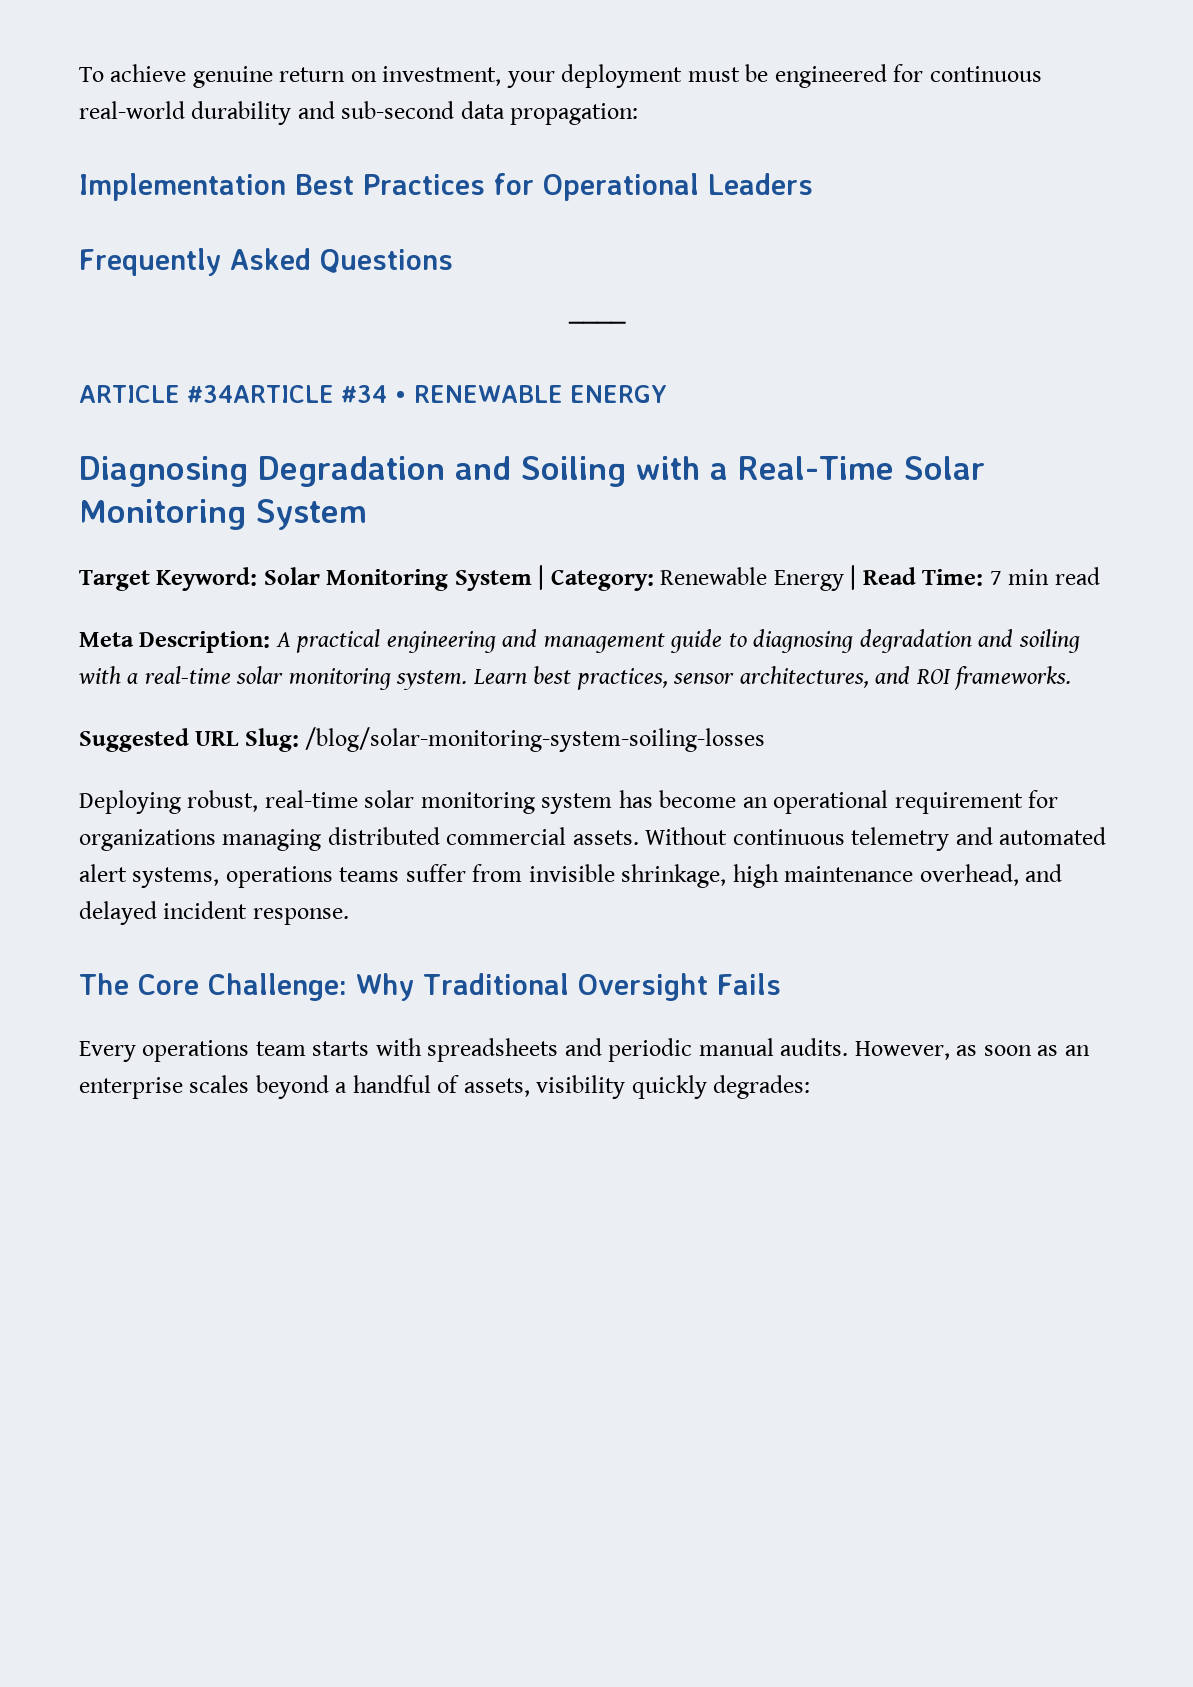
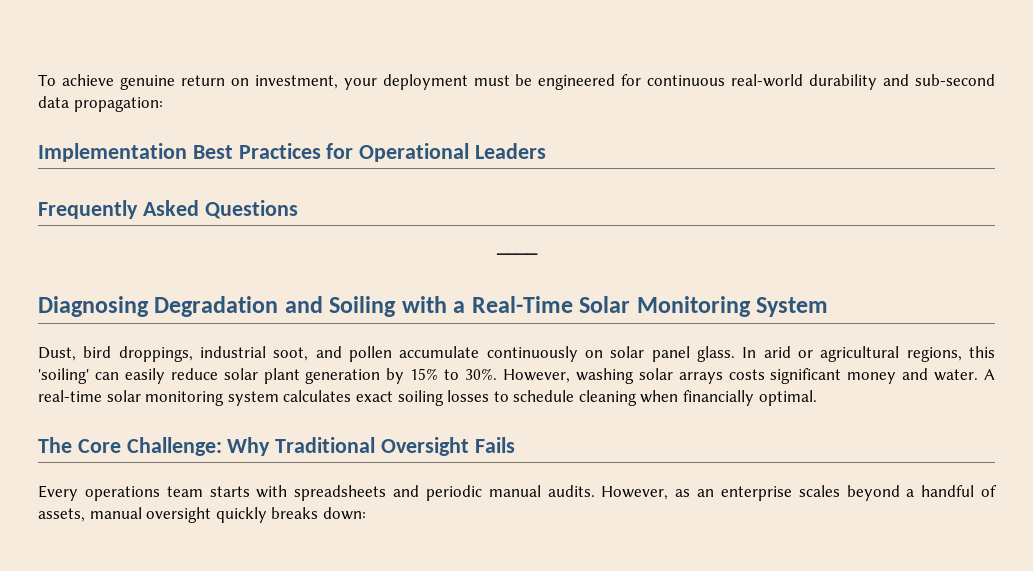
[79,385,667,403] // ARTICLE #34ARTICLE #34 • RENEWABLE ENERGY -> (538, 256) none
[79,565,1100,591] [79,629,1080,653] [78,666,1072,690] [79,727,766,752] [79,790,1059,814] [79,827,1107,851] [79,864,1063,888] [79,901,349,925] Target Keyword: Solar Monitoring System | Category: Renewable Energy | Read Time: 7 min read // Meta Description: A practical engineering and management guide to diagnosing degradation and soiling with a real-time solar monitoring system. Learn best practices, sensor architectures, and ROI frameworks. // Suggested URL Slug: /blog/solar-monitoring-system-soiling-losses // Deploying robust, real-time solar monitoring system has become an operational requirement for organizations managing distributed commercial assets. Without continuous telemetry and automated alert systems, operations teams suffer from invisible shrinkage, high maintenance overhead, and delayed incident response. -> [38,346,996,362] [38,368,995,384] [38,390,817,406] Dust, bird droppings, industrial soot, and pollen accumulate continuously on solar panel glass. In arid or agricultural regions, this 'soiling' can easily reduce solar plant generation by 15% to 30%. However, washing solar arrays costs significant money and water. A real-time solar monitoring system calculates exact soiling losses to schedule cleaning when financially optimal.
[983,1045,1059,1056] soon as -> (691, 493) none
[536,1075,811,1099] visibility quickly degrades: -> [89,507,366,523] manual oversight quickly breaks down:

